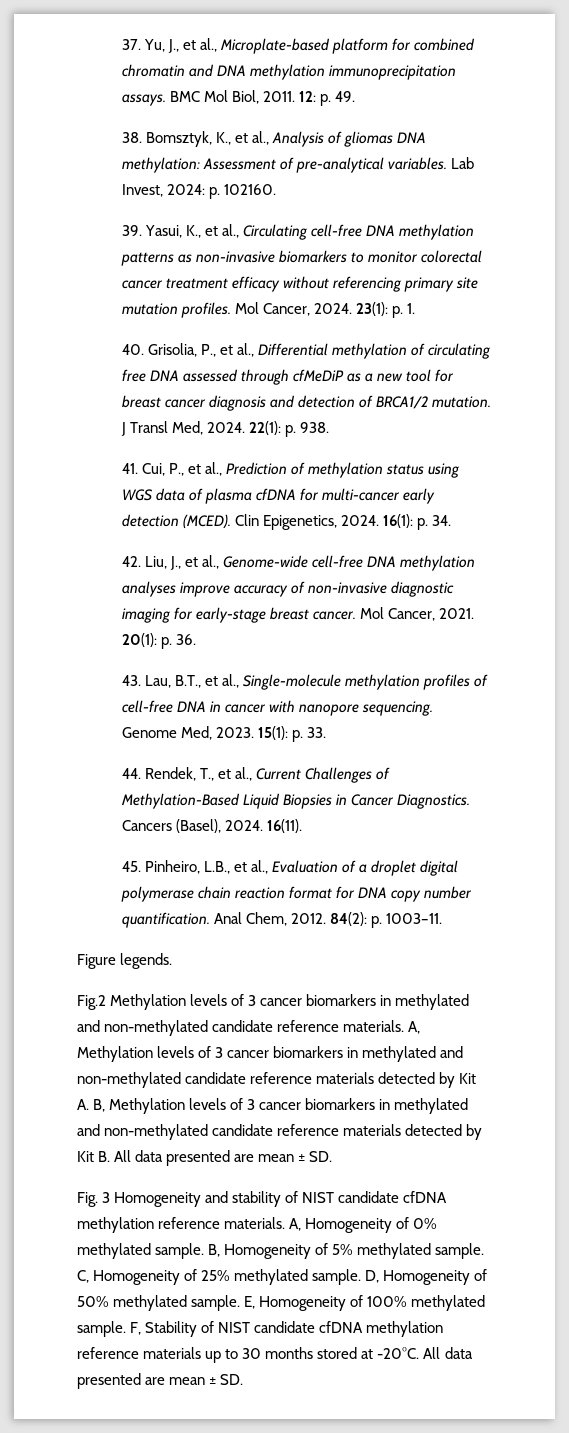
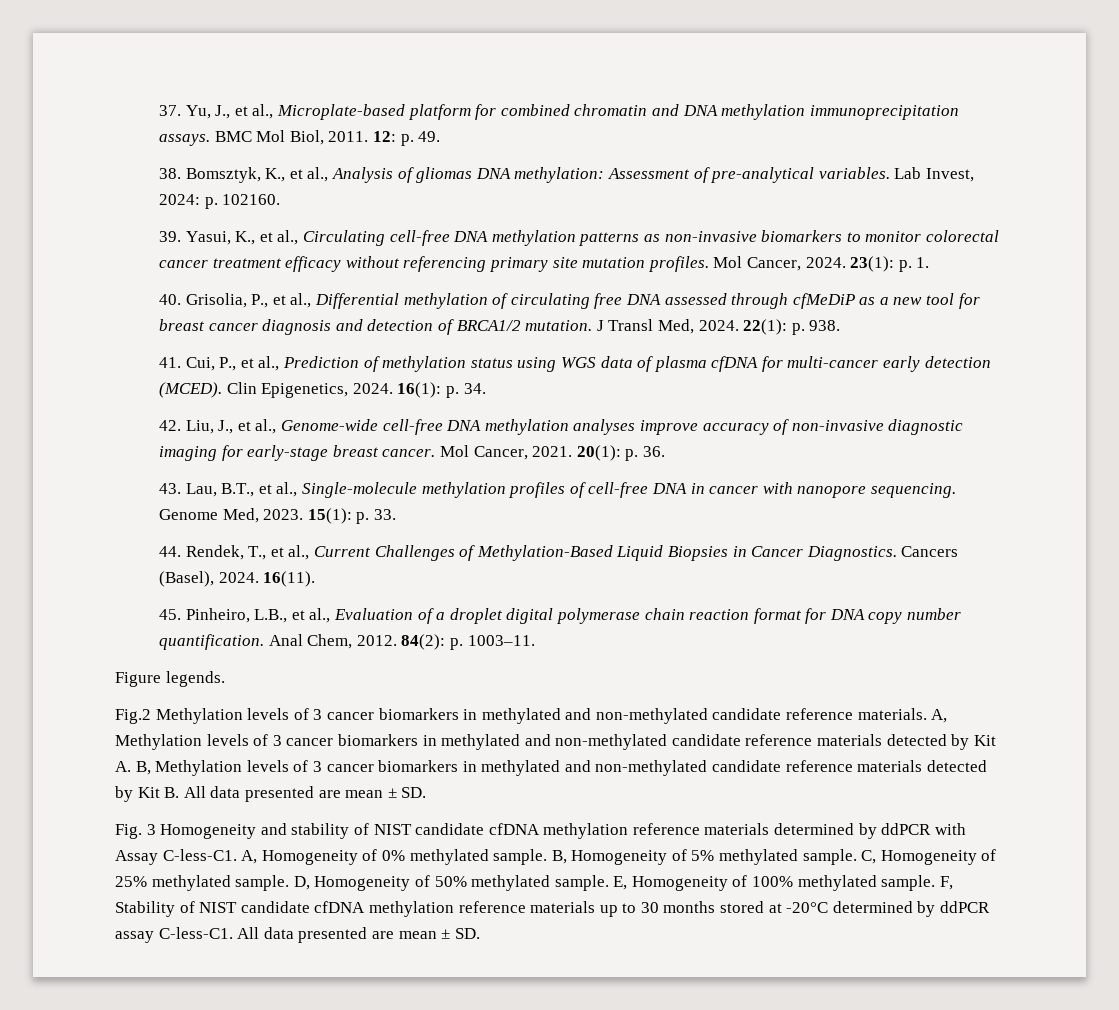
[224,1217,286,1229] materials. -> [704,823,966,839] [115,849,237,865] materials determined by ddPCR with Assay C-less-C1.
[377,1347,420,1359] -20°C. -> [786,901,991,917] [115,927,233,943] -20°C determined by ddPCR assay C-less-C1.

